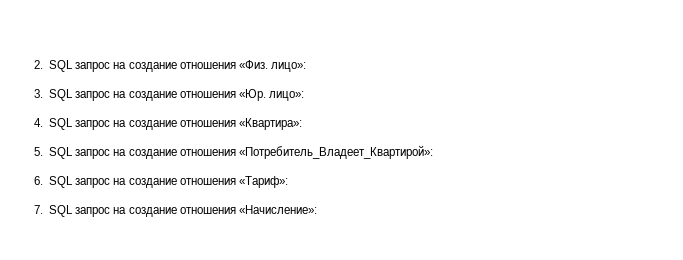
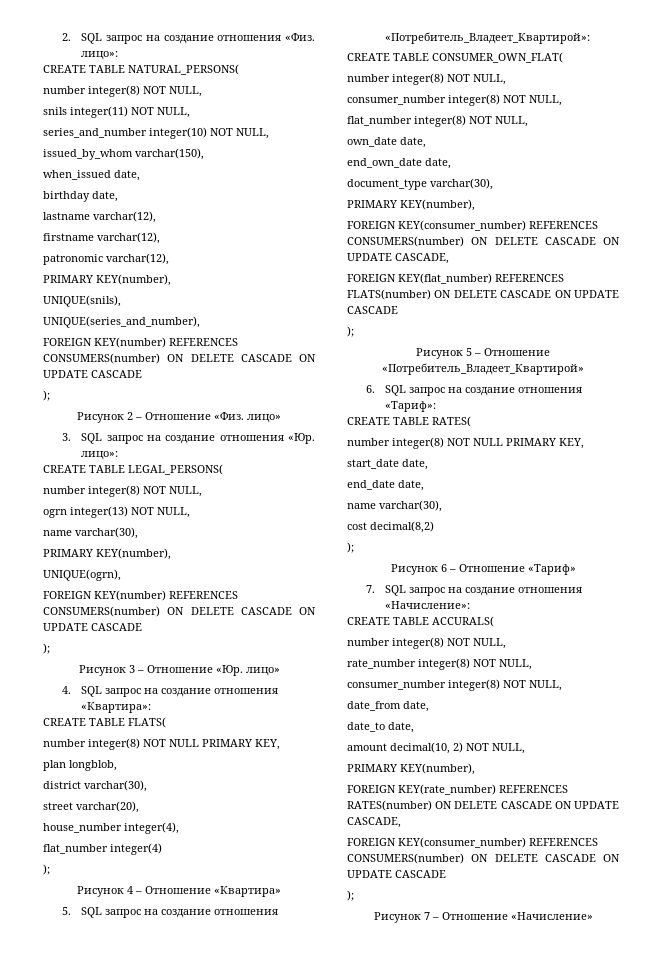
(306, 67) none -> [43,64,239,75] [43,85,202,97] [43,106,190,118] [43,127,269,139] [43,148,204,160] [43,170,140,181] [43,191,118,202] [43,211,156,223] [43,232,160,244] [43,253,169,265] [43,274,171,286] [43,295,121,307] [43,316,200,328] [43,337,238,348] [43,353,316,364] [43,370,142,378] [43,390,50,401] [77,412,281,423] // CREATE TABLE NATURAL_PERSONS( // number integer(8) NOT NULL, // snils integer(11) NOT NULL, // series_and_number integer(10) NOT NULL, // issued_by_whom varchar(150), // when_issued date, // birthday date, // lastname varchar(12), // firstname varchar(12), // patronomic varchar(12), // PRIMARY KEY(number), // UNIQUE(snils), // UNIQUE(series_and_number), // FOREIGN KEY(number) REFERENCES CONSUMERS(number) ON DELETE CASCADE ON UPDATE CASCADE // ); // Рисунок 2 – Отношение «Физ. лицо»
(304, 96) none -> [43,464,223,475] [43,485,202,497] [43,506,190,518] [43,527,138,539] [43,548,171,560] [43,569,121,581] [43,590,238,601] [43,606,316,617] [43,623,142,631] [43,643,50,654] [78,665,280,676] // CREATE TABLE LEGAL_PERSONS( // number integer(8) NOT NULL, // ogrn integer(13) NOT NULL, // name varchar(30), // PRIMARY KEY(number), // UNIQUE(ogrn), // FOREIGN KEY(number) REFERENCES CONSUMERS(number) ON DELETE CASCADE ON UPDATE CASCADE // ); // Рисунок 3 – Отношение «Юр. лицо»
(302, 124) none -> [43,717,166,728] [43,738,280,750] [43,760,117,771] [43,780,147,792] [43,801,139,813] [43,822,179,834] [43,843,162,855] [43,864,50,875] [77,886,281,897] // CREATE TABLE FLATS( // number integer(8) NOT NULL PRIMARY KEY, // plan longblob, // district varchar(30), // street varchar(20), // house_number integer(4), // flat_number integer(4) // ); // Рисунок 4 – Отношение «Квартира»
(433, 152) none -> [347,52,563,63] [347,73,506,85] [347,94,562,106] [347,115,528,127] [347,137,426,148] [347,158,451,169] [347,178,493,190] [347,199,475,211] [347,220,598,231] [347,236,620,247] [347,253,449,264] [347,273,564,284] [347,289,619,300] [347,306,398,314] [347,326,354,337] [416,348,550,359] [382,363,584,375] // CREATE TABLE CONSUMER_OWN_FLAT( // number integer(8) NOT NULL, // consumer_number integer(8) NOT NULL, // flat_number integer(8) NOT NULL, // own_date date, // end_own_date date, // document_type varchar(30), // PRIMARY KEY(number), // FOREIGN KEY(consumer_number) REFERENCES CONSUMERS(number) ON DELETE CASCADE ON UPDATE CASCADE, // FOREIGN KEY(flat_number) REFERENCES FLATS(number) ON DELETE CASCADE ON UPDATE CASCADE // ); // Рисунок 5 – Отношение «Потребитель_Владеет_Квартирой»
(288, 182) none -> [347,416,471,427] [347,437,584,449] [347,459,428,470] [347,480,424,491] [347,500,442,512] [347,521,434,533] [347,542,354,553] [390,564,576,575] // CREATE TABLE RATES( // number integer(8) NOT NULL PRIMARY KEY, // start_date date, // end_date date, // name varchar(30), // cost decimal(8,2) // ); // Рисунок 6 – Отношение «Тариф»
(317, 209) none -> [347,616,494,627] [347,637,506,649] [347,658,532,670] [347,679,562,691] [347,701,429,712] [347,722,414,733] [347,742,525,754] [347,763,475,775] [347,784,568,795] [347,800,619,811] [347,817,401,828] [347,837,598,848] [347,853,620,864] [347,870,446,878] [347,890,354,901] [373,912,593,923] // CREATE TABLE ACCURALS( // number integer(8) NOT NULL, // rate_number integer(8) NOT NULL, // consumer_number integer(8) NOT NULL, // date_from date, // date_to date, // amount decimal(10, 2) NOT NULL, // PRIMARY KEY(number), // FOREIGN KEY(rate_number) REFERENCES RATES(number) ON DELETE CASCADE ON UPDATE CASCADE, // FOREIGN KEY(consumer_number) REFERENCES CONSUMERS(number) ON DELETE CASCADE ON UPDATE CASCADE // ); // Рисунок 7 – Отношение «Начисление»

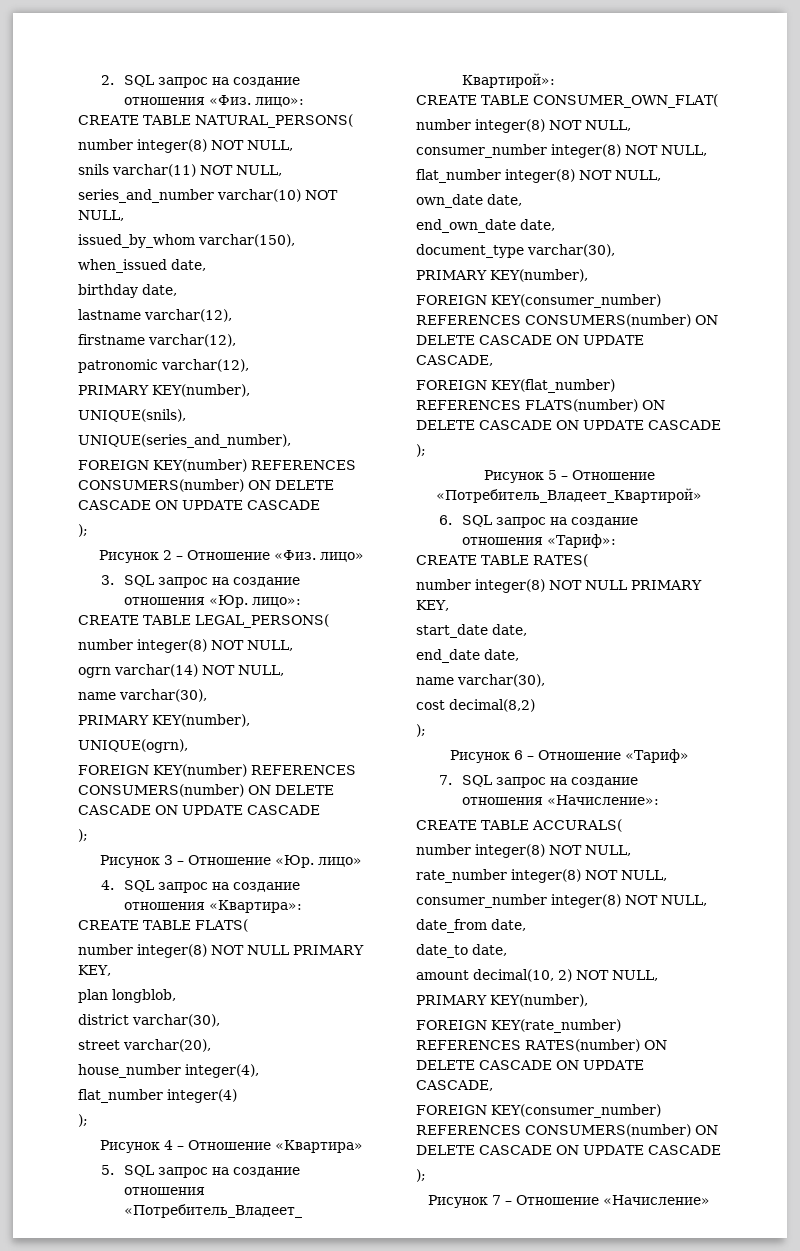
[70,106,128,118] integer(11) -> [112,164,196,177] varchar(11)
[149,127,207,139] integer(10) -> [217,189,301,202] varchar(10)
[70,506,128,518] integer(13) -> [114,664,198,677] varchar(14)

